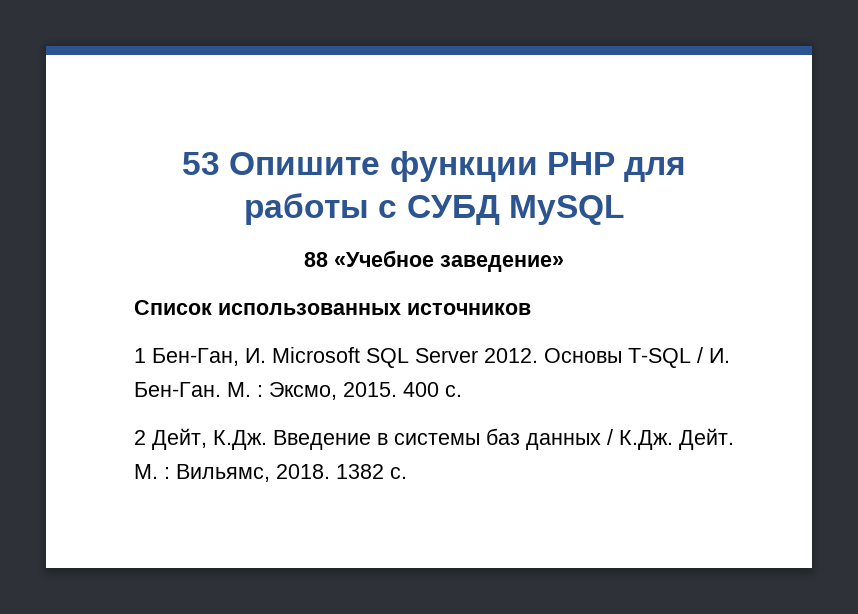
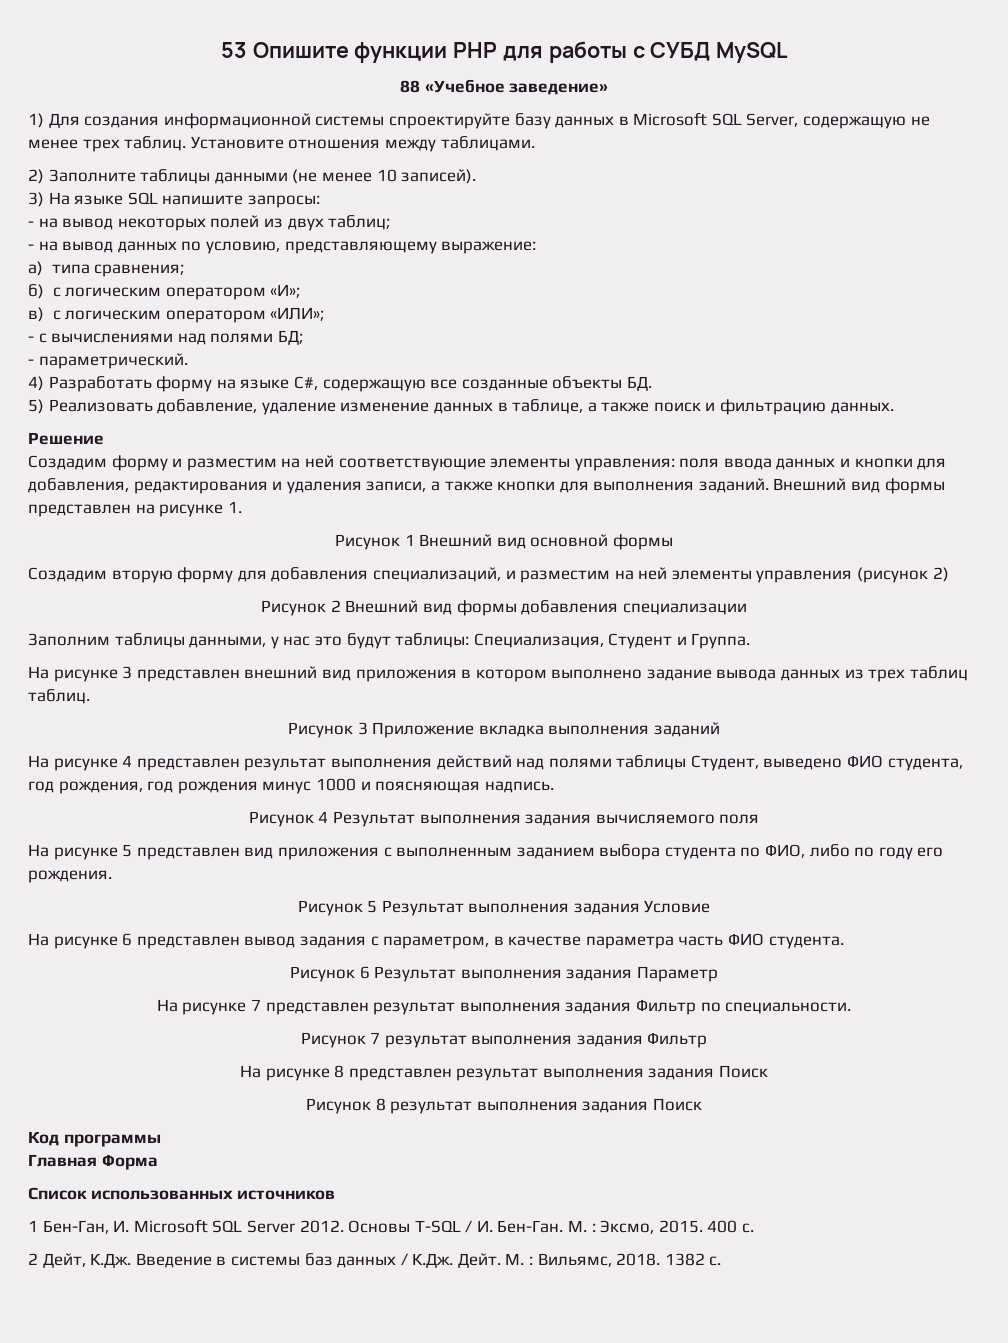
(564, 263) none -> [28,112,930,129] [28,136,535,152] [28,169,477,184] [28,192,320,208] [28,215,391,231] [28,241,537,254] [28,261,185,277] [28,284,301,300] [28,307,325,323] [28,330,303,345] [28,353,188,369] [28,376,652,392] [28,399,894,415] [28,432,104,445] [28,455,947,471] [28,478,945,494] [28,501,242,517] [335,534,673,550] [28,567,949,583] [261,600,747,616] [28,633,751,649] [28,666,968,682] [28,689,90,704] [288,722,720,738] [28,755,963,771] [28,778,554,794] [248,811,760,827] [28,844,944,860] [28,870,112,883] [297,900,711,916] [28,933,844,949] [290,966,718,982] [156,999,852,1015] [300,1032,708,1048] [239,1065,769,1081] [306,1098,702,1114] [28,1131,161,1147] [28,1154,158,1170] // 1) Для создания информационной системы спроектируйте базу данных в Microsoft SQL Server, содержащую не менее трех таблиц. Установите отношения между таблицами. // 2) Заполните таблицы данными (не менее 10 записей). // 3) На языке SQL напишите запросы: // - на вывод некоторых полей из двух таблиц; // - на вывод данных по условию, представляющему выражение: // а) типа сравнения; // б) с логическим оператором «И»; // в) с логическим оператором «ИЛИ»; // - с вычислениями над полями БД; // - параметрический. // 4) Разработать форму на языке C#, содержащую все созданные объекты БД. // 5) Реализовать добавление, удаление изменение данных в таблице, а также поиск и фильтрацию данных. // Решение // Создадим форму и разместим на ней соответствующие элементы управления: поля ввода данных и кнопки для добавления, редактирования и удаления записи, а также кнопки для выполнения заданий. Внешний вид формы представлен на рисунке 1. // Рисунок 1 Внешний вид основной формы // Создадим вторую форму для добавления специализаций, и разместим на ней элементы управления (рисунок 2) // Рисунок 2 Внешний вид формы добавления специализации // Заполним таблицы данными, у нас это будут таблицы: Специализация, Студент и Группа. // На рисунке 3 представлен внешний вид приложения в котором выполнено задание вывода данных из трех таблиц таблиц. // Рисунок 3 Приложение вкладка выполнения заданий // На рисунке 4 представлен результат выполнения действий над полями таблицы Студент, выведено ФИО студента, год рождения, год рождения минус 1000 и поясняющая надпись. // Рисунок 4 Результат выполнения задания вычисляемого поля // На рисунке 5 представлен вид приложения с выполненным заданием выбора студента по ФИО, либо по году его рождения. // Рисунок 5 Результат выполнения задания Условие // На рисунке 6 представлен вывод задания с параметром, в качестве параметра часть ФИО студента. // Рисунок 6 Результат выполнения задания Параметр // На рисунке 7 представлен результат выполнения задания Фильтр по специальности. // Рисунок 7 результат выполнения задания Фильтр // На рисунке 8 представлен результат выполнения задания Поиск // Рисунок 8 результат выполнения задания Поиск // Код программы // Главная Форма

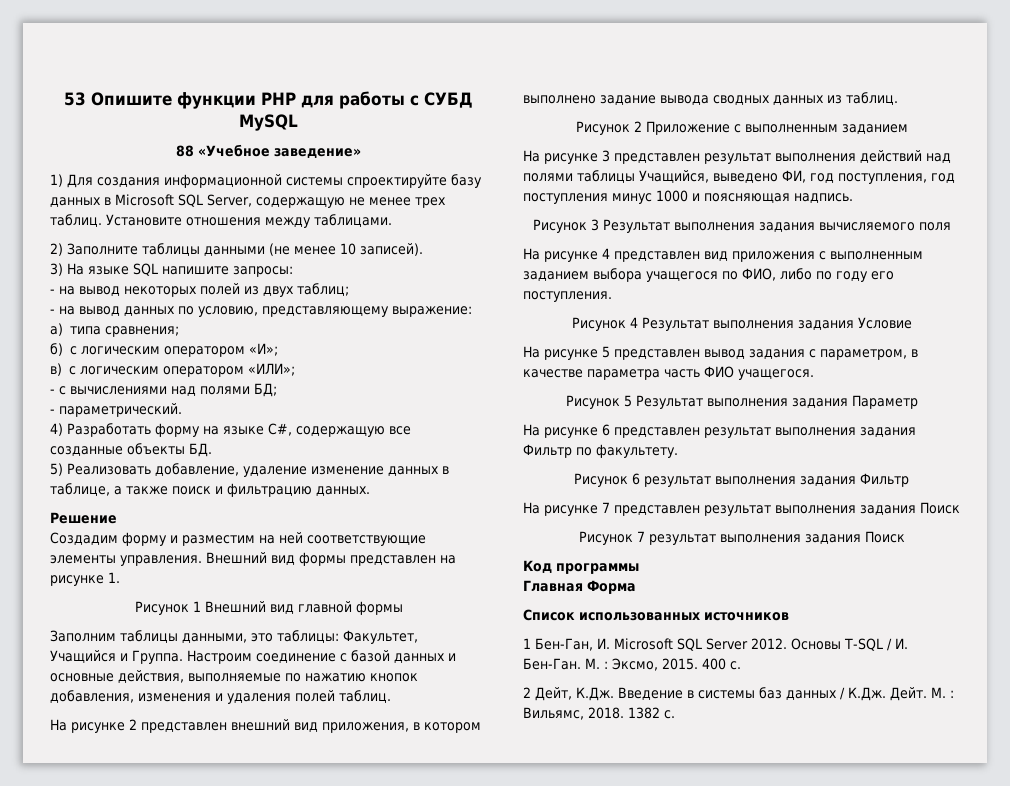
[574,458,947,471] [28,478,769,494] управления: поля ввода данных и кнопки для добавления, редактирования и удаления записи, а также кнопки для выполнения заданий. -> [120,555,202,566] управления.
[530,534,609,547] основной -> [297,601,352,613] главной
[28,567,949,583] [261,600,747,616] [28,633,751,649] [28,666,133,682] Создадим вторую форму для добавления специализаций, и разместим на ней элементы управления (рисунок 2) // Рисунок 2 Внешний вид формы добавления специализации // Заполним таблицы данными, у нас это будут таблицы: Специализация, Студент и Группа. // На рисунке 3 -> [50,630,418,644] [50,650,456,664] [50,670,418,683] [50,690,391,704] [50,719,137,733] Заполним таблицы данными, это таблицы: Факультет, Учащийся и Группа. Настроим соединение с базой данных и основные действия, выполняемые по нажатию кнопок добавления, изменения и удаления полей таблиц. // На рисунке 2
[355,669,457,682] приложения -> [322,722,409,733] приложения,
(777, 675) none -> [713,95,770,105] сводных
[868,666,968,682] трех таблиц -> (842, 99) none
[357,722,720,738] [28,755,133,771] 3 Приложение вкладка выполнения заданий // На рисунке 4 -> [633,121,908,135] [523,150,610,164] 2 Приложение с выполненным заданием // На рисунке 3
[690,755,963,771] [28,781,258,794] Студент, выведено ФИО студента, год рождения, год рождения -> [639,170,955,184] [523,193,608,204] Учащийся, выведено ФИ, год поступления, год поступления
[318,811,329,823] 4 -> [590,219,599,231] 3
[122,844,133,857] 5 -> [602,248,610,259] 4
[664,847,736,860] студента -> [646,271,718,282] учащегося
[28,870,112,883] [297,900,378,916] рождения. // Рисунок 5 -> [523,291,612,302] [571,317,638,331] поступления. // Рисунок 4
[122,933,133,946] 6 -> [602,346,610,358] 5
[768,936,844,949] [290,966,370,982] студента. // Рисунок 6 -> [738,369,814,380] [565,395,632,409] учащегося. // Рисунок 5
(718, 974) none -> [523,424,916,438] [523,444,678,458] [574,473,909,487] // На рисунке 6 представлен результат выполнения задания Фильтр по факультету. // Рисунок 6 результат выполнения задания Фильтр
[635,999,852,1015] Фильтр по специальности. -> [920,502,960,514] Поиск
[647,1032,708,1048] [239,1065,769,1081] [306,1098,649,1114] Фильтр // На рисунке 8 представлен результат выполнения задания Поиск // Рисунок 8 результат выполнения задания -> (861, 539) none

